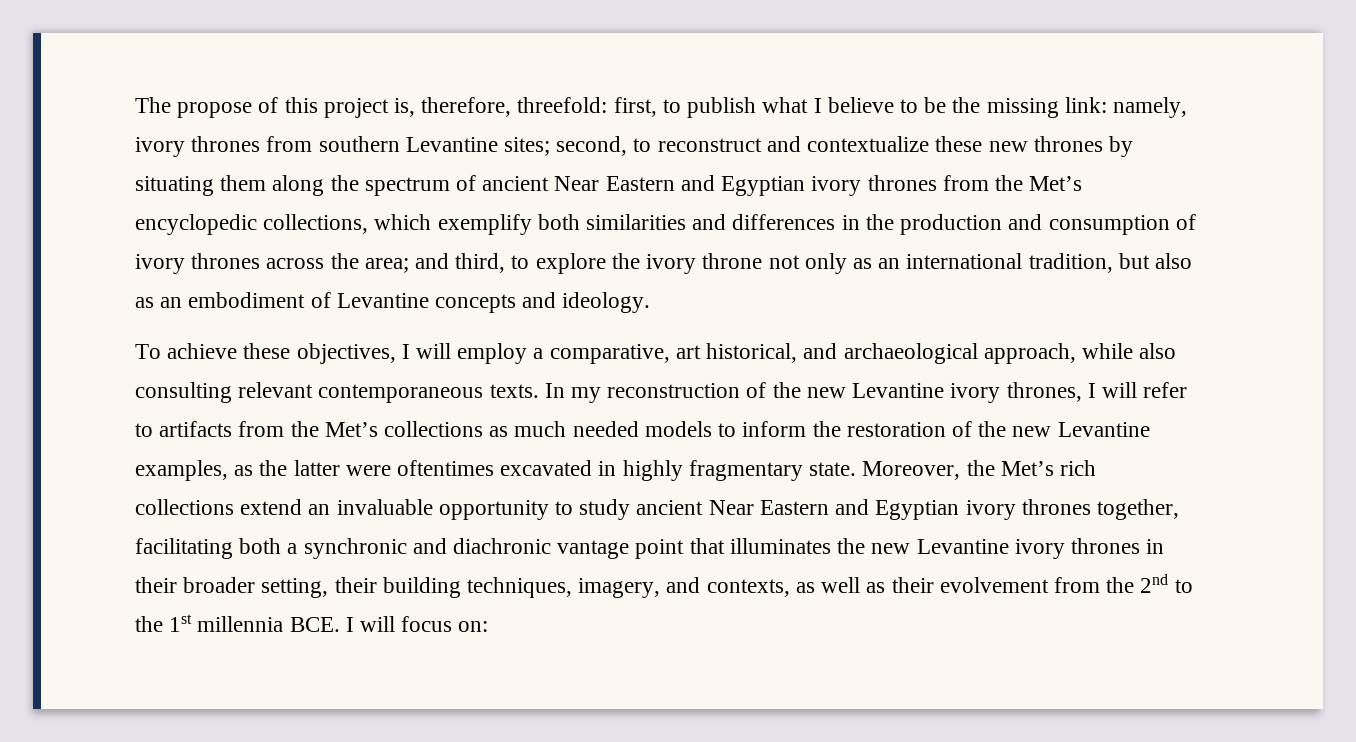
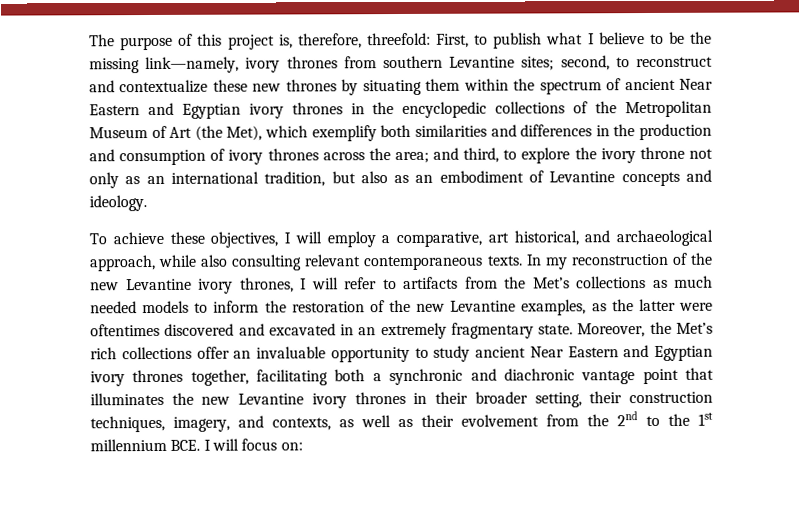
[177,102,253,118] propose -> [120,36,174,51] purpose
[613,97,657,117] first, -> [436,33,469,48] First,
[1064,97,1187,118] link: namely, -> [145,56,240,74] link—namely,
[272,175,325,196] along -> [463,78,509,91] within
[942,175,1083,191] [135,214,369,235] from the Met’s encyclopedic collections, -> [350,100,713,118] [89,125,263,141] in the encyclopedic collections of the Metropolitan Museum of Art (the Met),
[500,460,683,481] excavated in highly -> [164,322,447,340] discovered and excavated in an extremely
[240,499,303,515] extend -> [196,346,230,359] offer
[382,577,461,598] building -> [629,391,714,404] construction
[197,616,284,632] millennia -> [90,438,167,452] millennium

